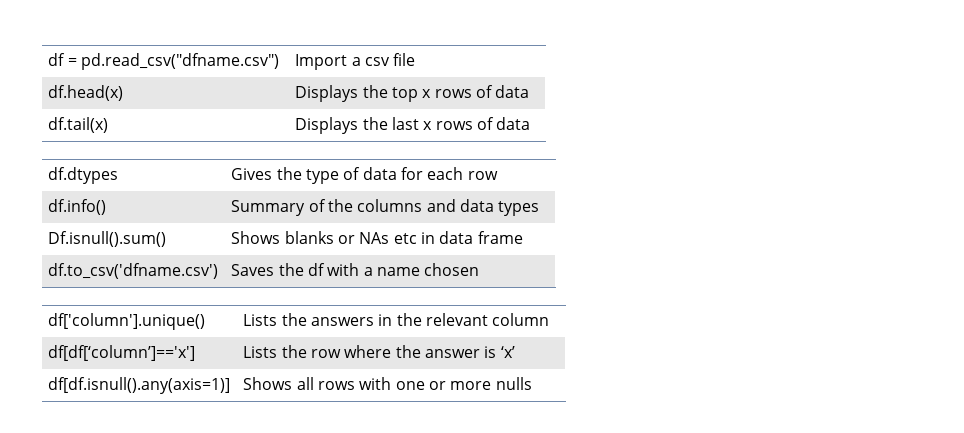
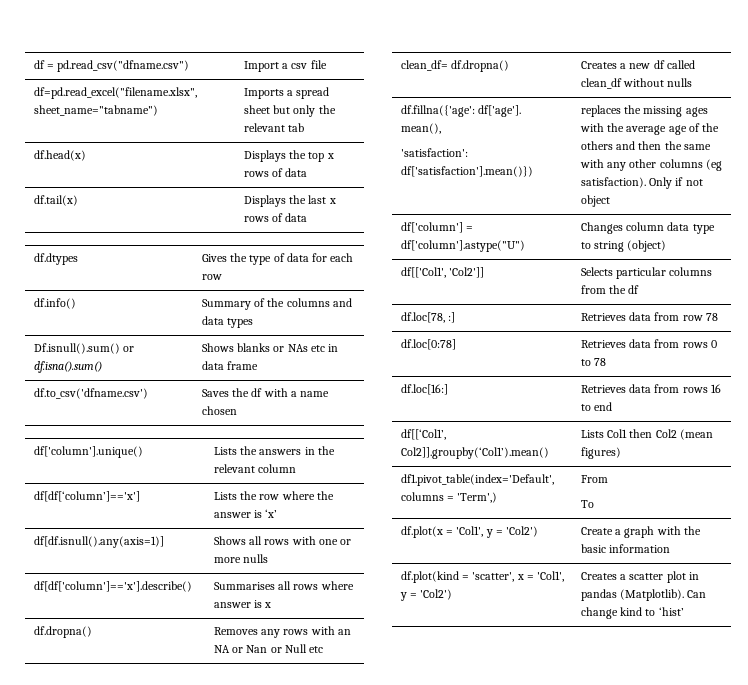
(416, 59) none -> [33,87,197,99] [33,105,158,116] [243,87,330,99] [243,105,336,117] [243,123,305,132] // df=pd.read_excel("filename.xlsx", sheet_name="tabname") | Imports a spread sheet but only the relevant tab
(167, 239) none -> [123,346,135,352] [33,361,102,373] or df.isna().sum()
(532, 383) none -> [33,581,192,592] [213,581,354,590] [213,600,272,608] [33,626,92,638] [213,626,351,638] [213,644,323,653] [400,60,510,72] [580,60,695,69] [580,78,693,89] [400,105,522,117] [400,123,441,134] [400,148,468,157] [400,166,533,177] [580,105,708,117] [579,123,719,135] [580,141,711,150] [579,159,722,171] [580,177,703,189] [580,195,610,207] [400,222,474,233] [400,240,525,252] [580,222,715,234] [580,240,667,252] [400,267,485,278] [580,267,713,279] [580,285,640,294] [400,312,456,323] [580,312,718,321] [400,339,456,350] [580,339,717,348] [580,358,607,366] [400,384,448,395] [580,384,721,393] [580,402,613,411] [400,429,446,440] [400,447,549,459] [580,429,713,440] [580,447,621,459] [400,474,554,486] [400,492,498,503] [580,475,608,483] [580,500,594,508] [400,526,538,538] [580,526,701,538] [580,544,671,553] [400,571,564,583] [399,589,453,601] [580,571,699,583] [580,589,707,601] [580,607,684,619] // df[df['column']=='x'].describe() | Summarises all rows where answer is x // df.dropna() | Removes any rows with an NA or Nan or Null etc // clean_df= df.dropna() | Creates a new df called clean_df without nulls // df.fillna({'age': df['age']. mean(), // 'satisfaction': df['satisfaction'].mean()}) | replaces the missing ages with the average age of the others and then the same with any other columns (eg satisfaction). Only if not object // df['column'] = df['column'].astype("U") | Changes column data type to string (object) // df[['Col1', 'Col2']] | Selects particular columns from the df // df.loc[78, :] | Retrieves data from row 78 // df.loc[0:78] | Retrieves data from rows 0 to 78 // df.loc[16:] | Retrieves data from rows 16 to end // df[[‘Col1’, Col2]].groupby(‘Col1’).mean() | Lists Col1 then Col2 (mean figures) // df1.pivot_table(index='Default', columns = 'Term',) | From // To // df.plot(x = 'Col1', y = 'Col2') | Create a graph with the basic information // df.plot(kind = 'scatter', x = 'Col1', y = 'Col2') | Creates a scatter plot in pandas (Matplotlib). Can change kind to ‘hist’

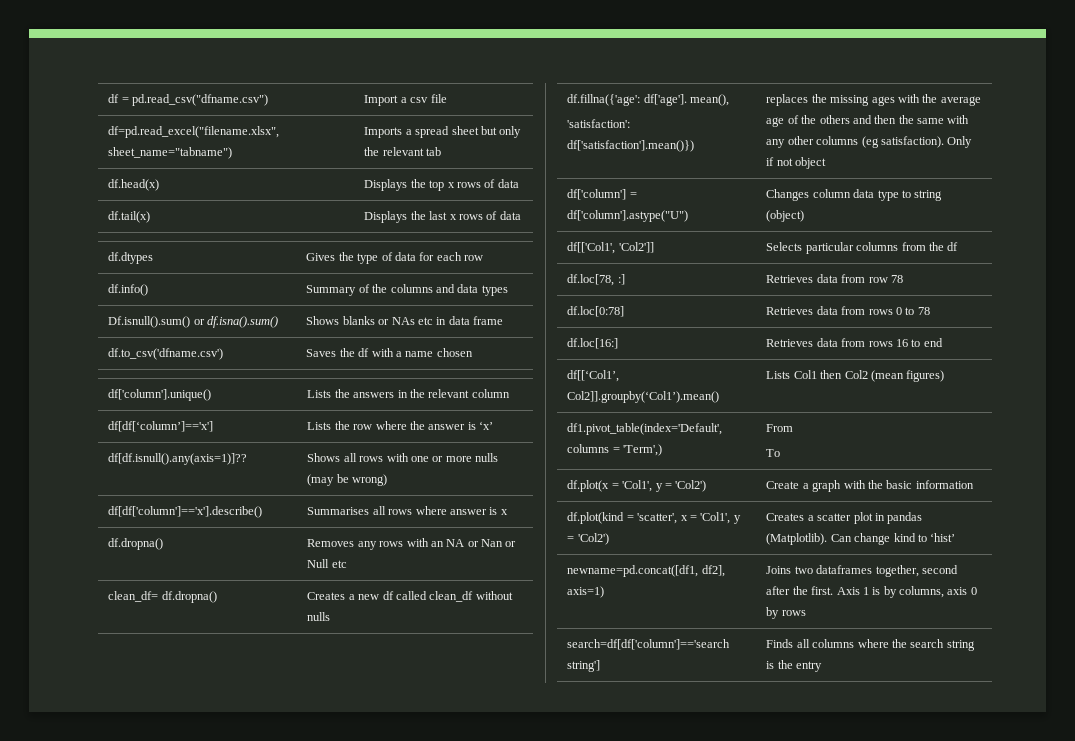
[33,536,164,548] df[df.isnull().any(axis=1)] -> [108,453,248,465] df[df.isnull().any(axis=1)]??
(269, 558) none -> [307,474,388,486] (may be wrong)
(684, 611) none -> [567,565,725,577] [567,586,605,598] [766,565,958,577] [766,586,977,598] [766,607,806,619] [567,639,731,650] [567,660,601,672] [766,639,975,651] [766,660,823,672] // newname=pd.concat([df1, df2], axis=1) | Joins two dataframes together, second after the first. Axis 1 is by columns, axis 0 by rows // search=df[df['column']=='search string'] | Finds all columns where the search string is the entry

